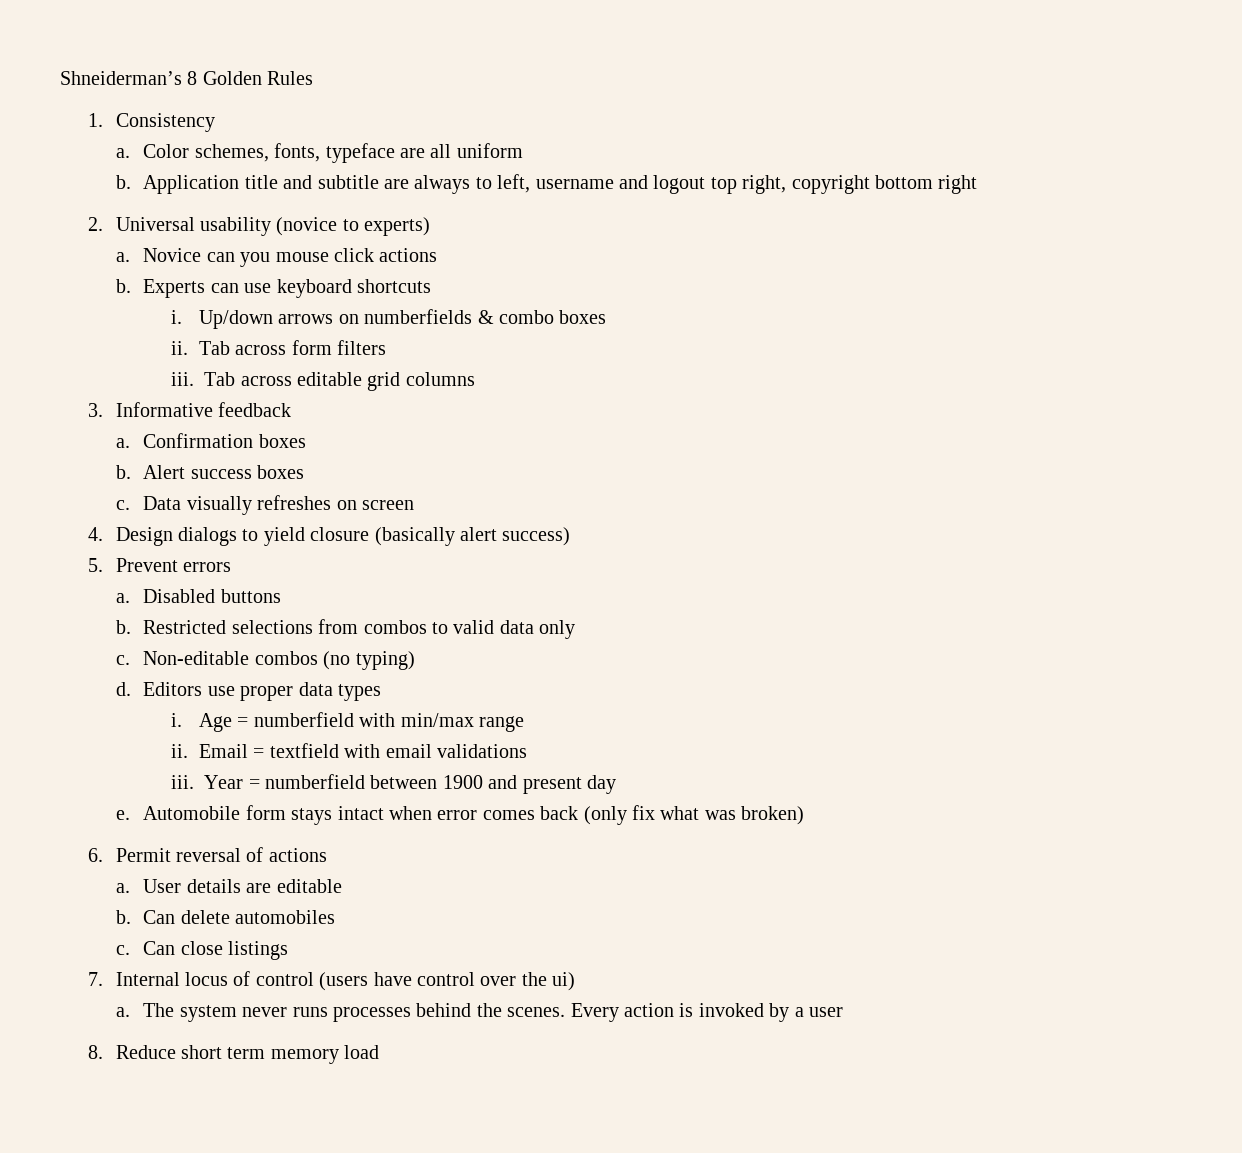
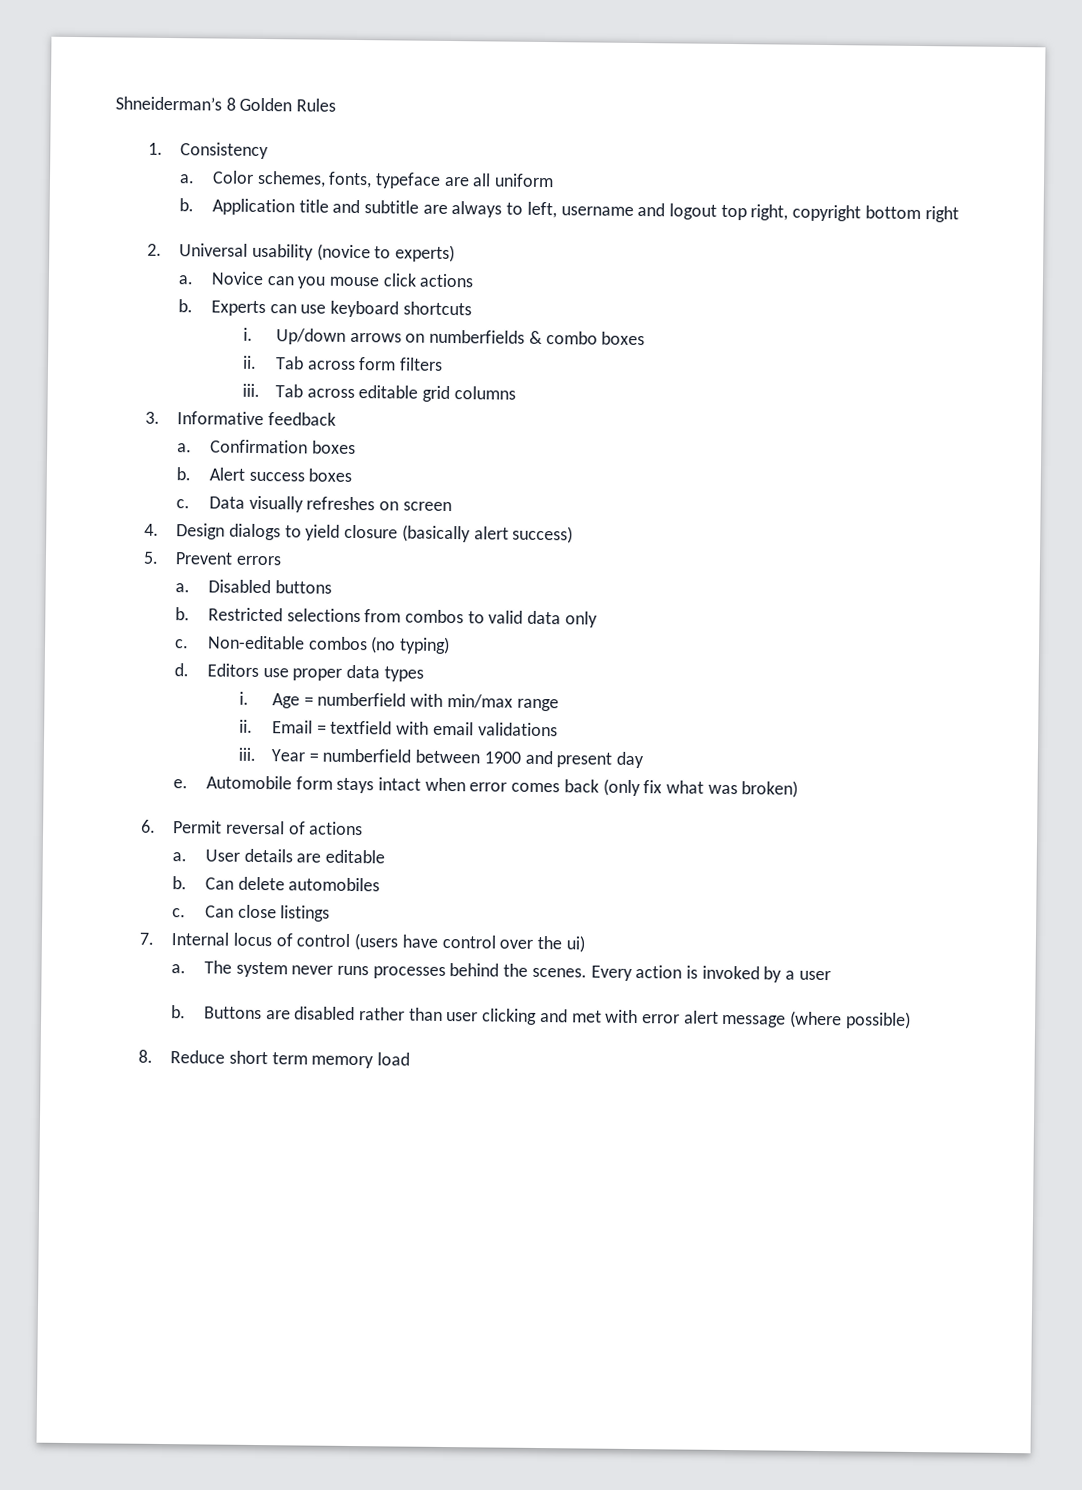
(844, 1012) none -> [171,1005,911,1029] // b. Buttons are disabled rather than user clicking and met with error alert message (where possible)

